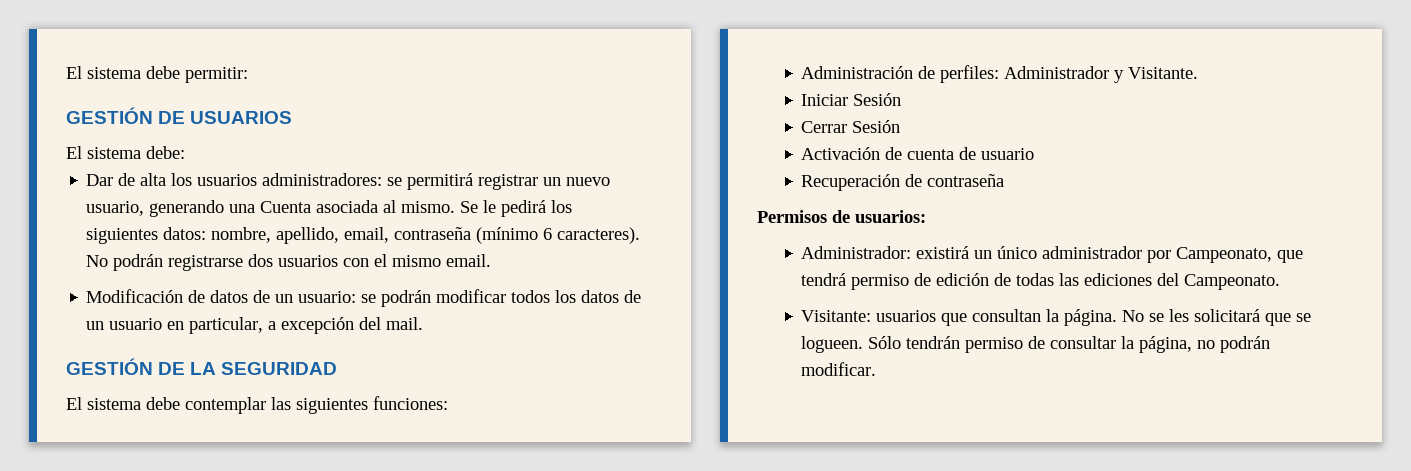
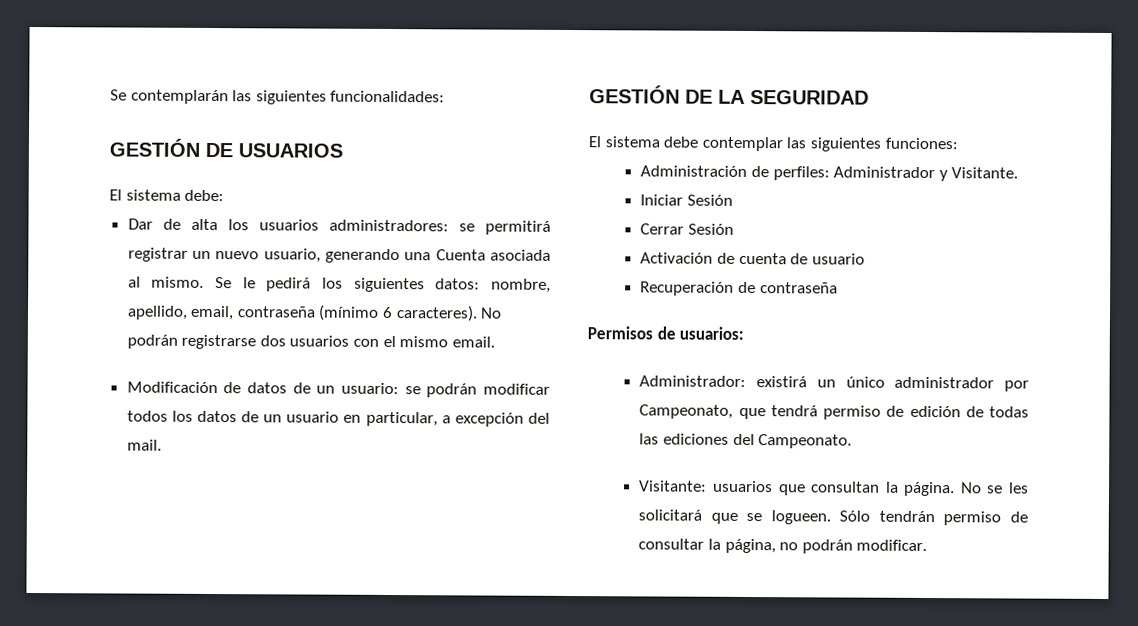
[66,66,248,83] El sistema debe permitir: -> [110,89,446,105] Se contemplarán las siguientes funcionalidades:

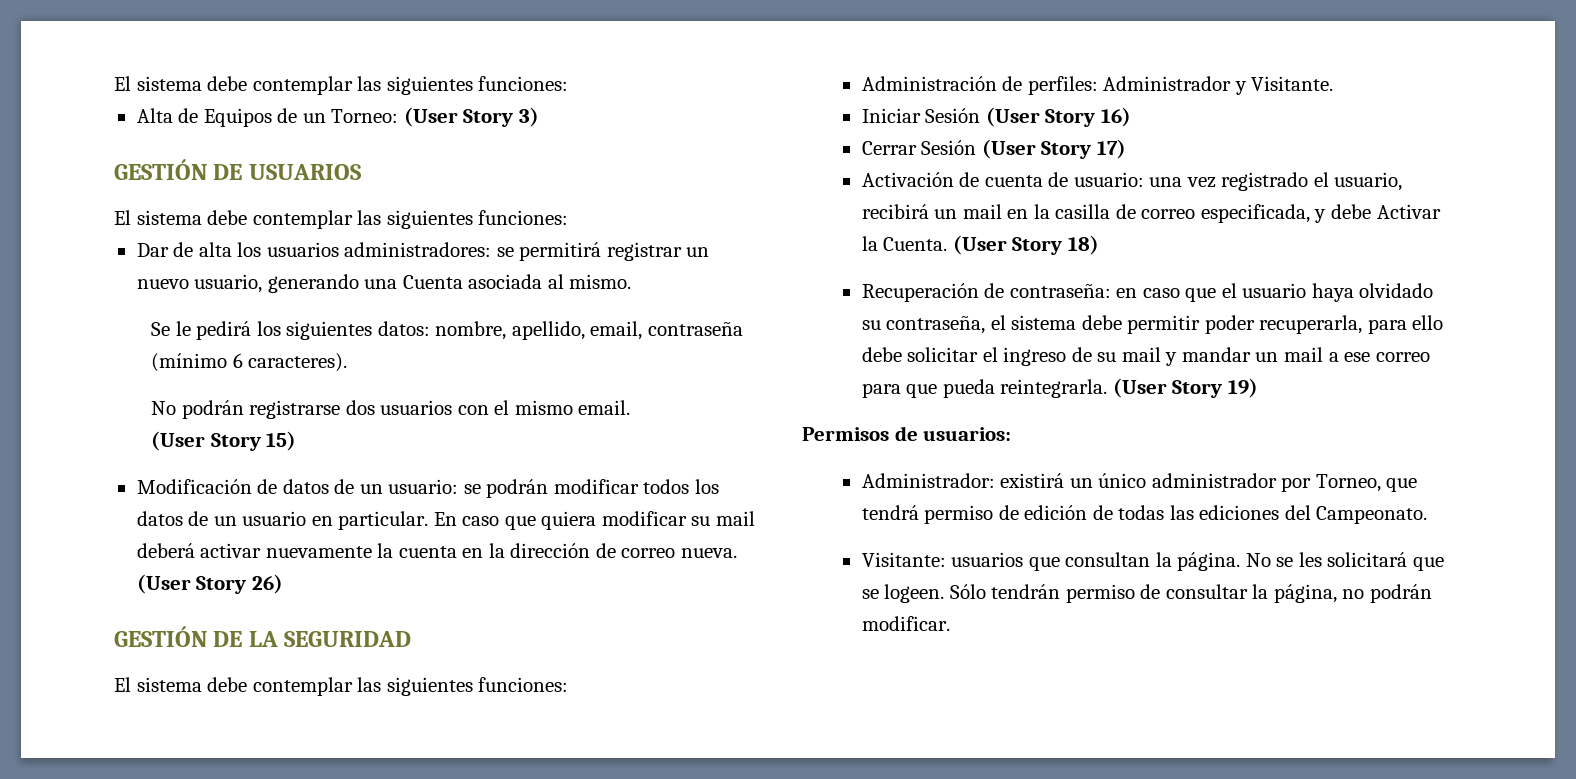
[110,89,446,105] Se contemplarán las siguientes funcionalidades: -> [114,76,569,95] [136,107,539,127] El sistema debe contemplar las siguientes funciones: // Alta de Equipos de un Torneo: (User Story 3)
[184,189,225,202] debe: -> [207,210,569,229] debe contemplar las siguientes funciones:
(205, 282) none -> (632, 281) //
(478, 313) none -> (348, 362) //
(495, 342) none -> [151,431,297,451] // (User Story 15)
[365,411,550,427] [126,439,162,451] particular, a excepción del mail. -> [338,511,755,530] [136,543,737,558] [136,574,283,594] particular. En caso que quiera modificar su mail deberá activar nuevamente la cuenta en la dirección de correo nueva. (User Story 26)
(733, 200) none -> [985,107,1131,127] (User Story 16)
(734, 229) none -> [981,139,1126,159] (User Story 17)
[811,253,865,265] [640,281,838,296] usuario // Recuperación de contraseña -> [1073,172,1403,191] [861,204,1441,223] [861,235,1099,255] [861,283,1434,302] [861,315,1444,334] [861,347,1430,366] [861,378,1258,398] usuario: una vez registrado el usuario, recibirá un mail en la casilla de correo especificada, y debe Activar la Cuenta. (User Story 18) // Recuperación de contraseña: en caso que el usuario haya olvidado su contraseña, el sistema debe permitir poder recuperarla, para ello debe solicitar el ingreso de su mail y mandar un mail a ese correo para que pueda reintegrarla. (User Story 19)
[639,404,734,419] Campeonato, -> [1315,474,1381,492] Torneo,
[770,510,831,525] logueen. -> [884,584,945,603] logeen.

